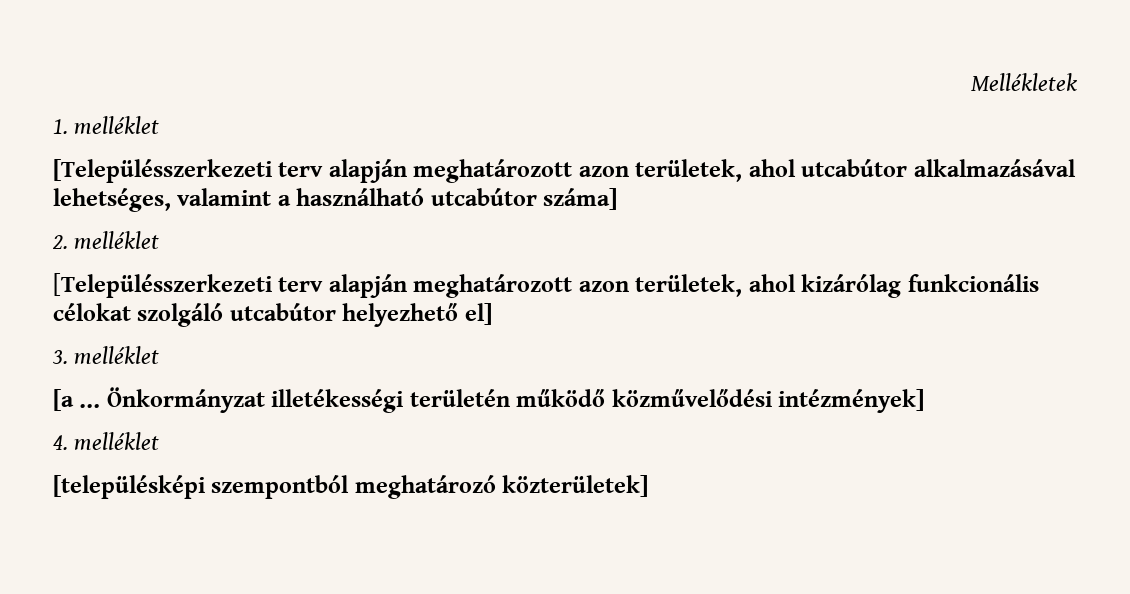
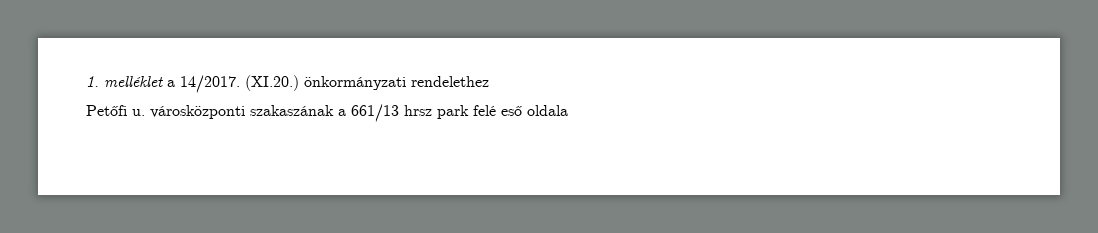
[971,73,1077,91] Mellékletek // -> (86, 81) none
[53,159,1076,183] [53,188,618,212] [52,231,160,249] [53,273,1039,298] [53,303,492,327] [52,346,160,364] [53,387,925,413] [53,432,160,450] [53,475,649,499] // [Településszerkezeti terv alapján meghatározott azon területek, ahol utcabútor alkalmazásával lehetséges, valamint a használható utcabútor száma] // 2. melléklet // [Településszerkezeti terv alapján meghatározott azon területek, ahol kizárólag funkcionális célokat szolgáló utcabútor helyezhető el] // 3. melléklet // [a … Önkormányzat illetékességi területén működő közművelődési intézmények] // 4. melléklet // [településképi szempontból meghatározó közterületek] -> [167,75,489,93] [86,104,568,122] a 14/2017. (XI.20.) önkormányzati rendelethez // Petőfi u. városközponti szakaszának a 661/13 hrsz park felé eső oldala

